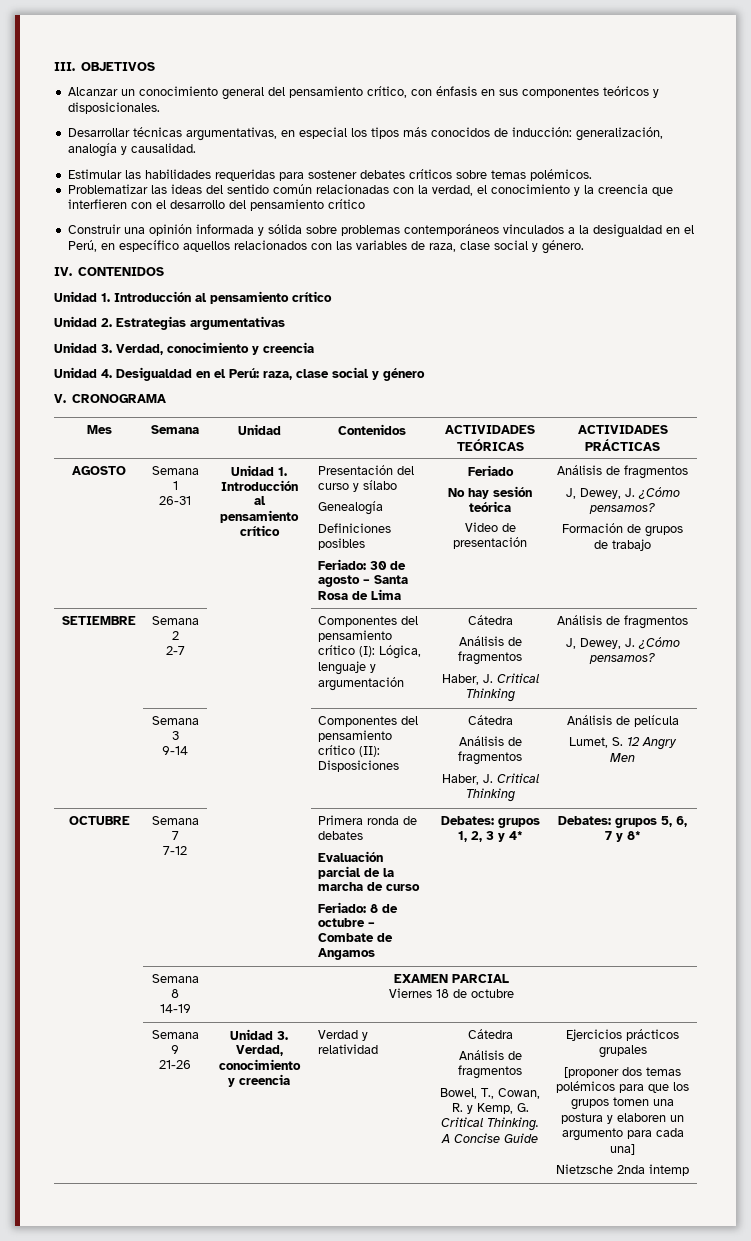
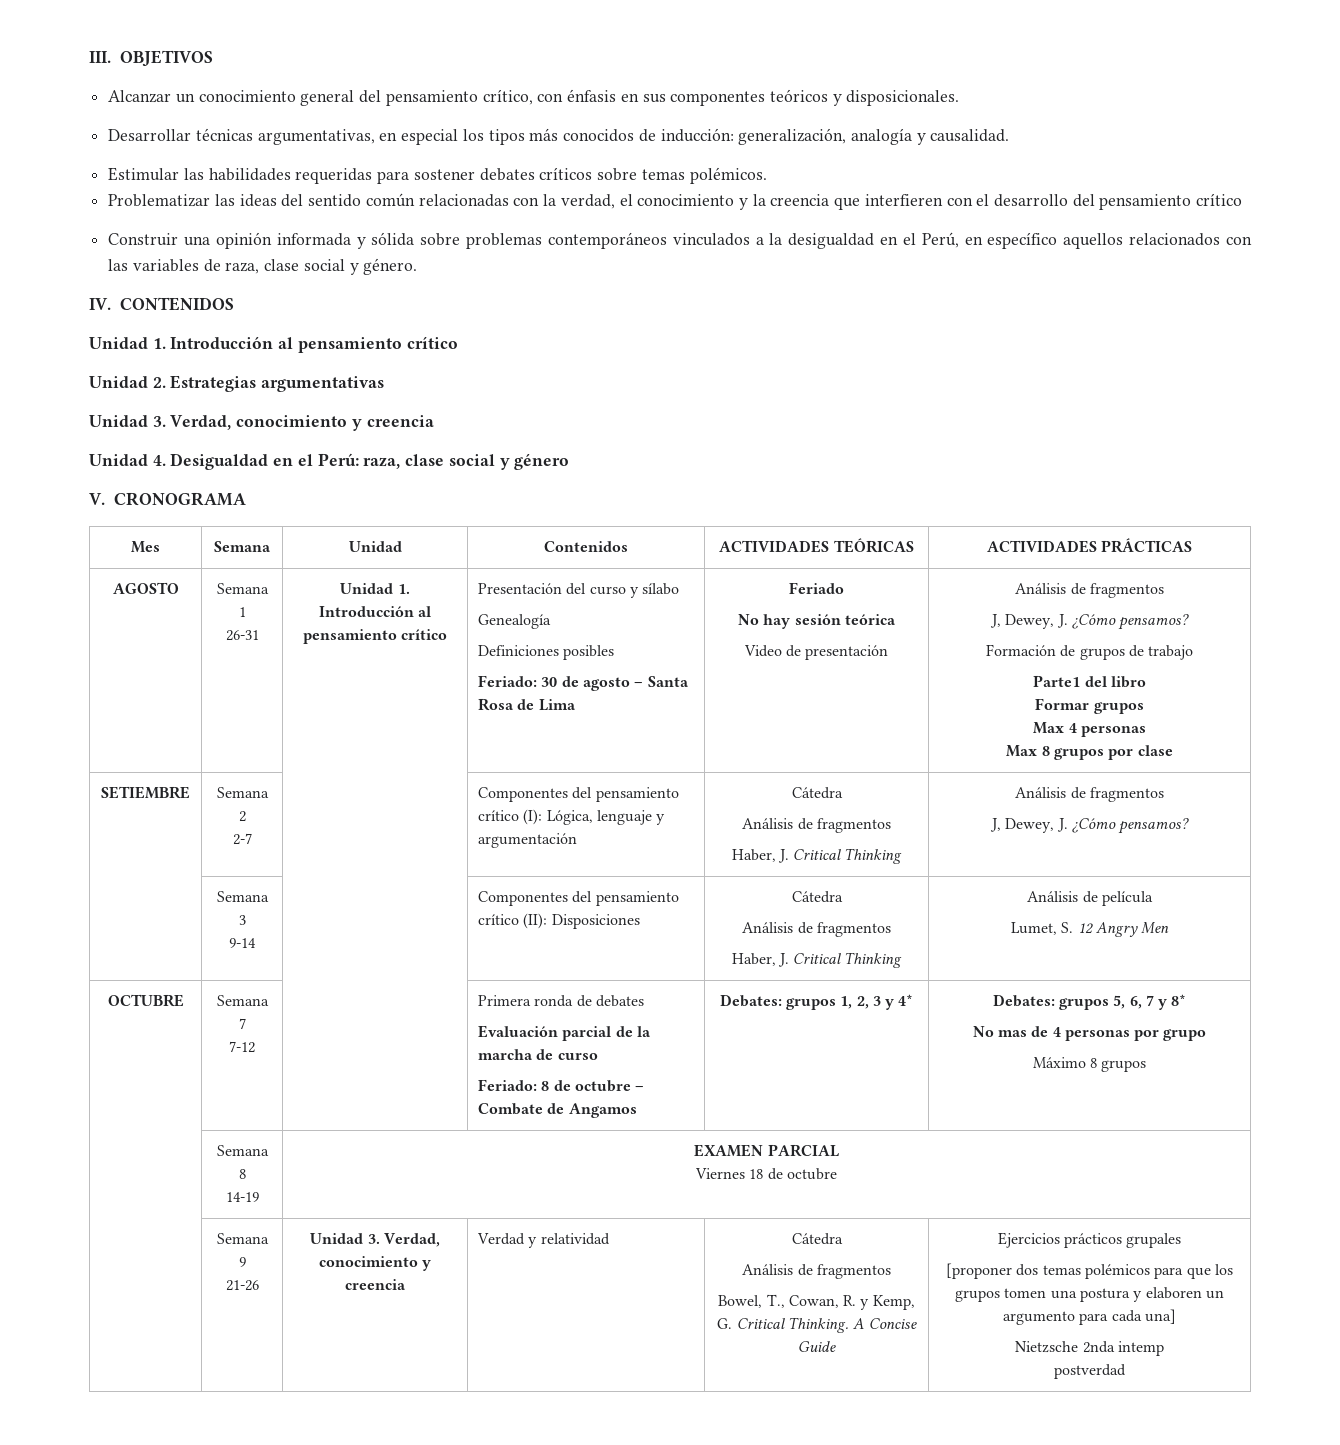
(651, 545) none -> [1033,675,1146,688] [1035,698,1144,714] [1033,722,1146,737] [1006,745,1173,760] // Parte1 del libro // Formar grupos // Max 4 personas // Max 8 grupos por clase
(641, 835) none -> [972,1026,1207,1041] [1032,1057,1147,1072] // No mas de 4 personas por grupo // Máximo 8 grupos
(689, 1170) none -> [1054,1364,1126,1379] // postverdad

